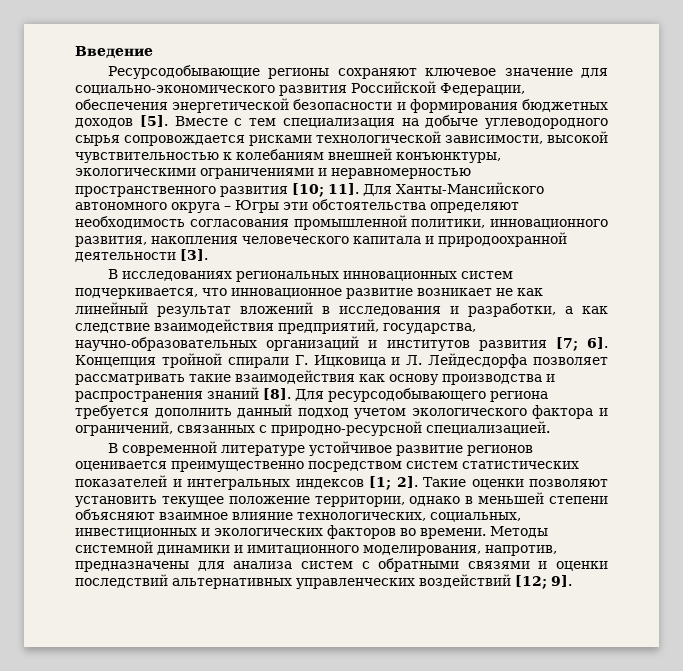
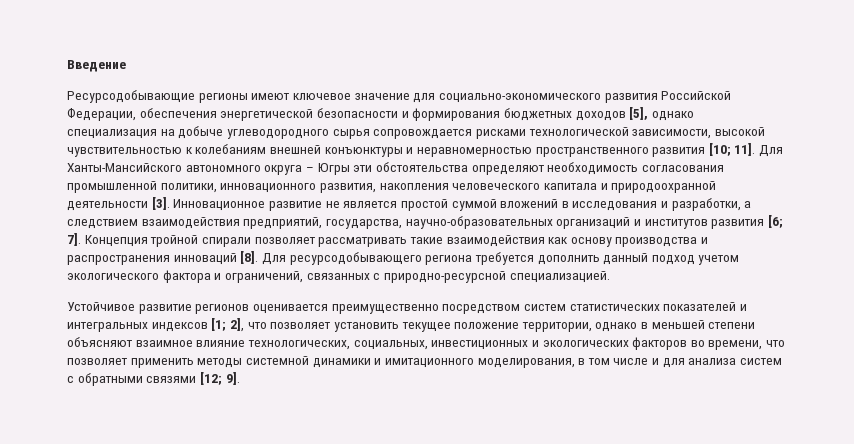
[337,68,417,79] сохраняют -> [251,93,290,100] имеют
[139,115,276,127] [5]. Вместе с тем -> [629,107,694,121] [5], однако
[396,152,501,163] [75,168,314,179] конъюнктуры, экологическими ограничениями -> [324,147,403,157] конъюнктуры
[108,269,514,282] [75,288,543,299] [75,302,231,317] // В исследованиях региональных инновационных систем подчеркивается, что инновационное развитие возникает не как линейный результат -> [173,199,497,211] Инновационное развитие не является простой суммой
[582,306,608,314] [75,323,150,333] как следствие -> [67,219,138,229] следствием
[555,337,608,351] [7; 6]. -> [767,215,783,228] [67,233,81,246] [6; 7].
[294,353,528,368] Г. Ицковица и Л. Лейдесдорфа -> (251, 242) none
[207,387,259,399] знаний -> [173,253,237,265] инноваций
[108,441,393,456] В современной литературе устойчивое -> [67,302,135,311] Устойчивое
[396,476,608,489] 2]. Такие оценки позволяют -> [229,318,331,332] 2], что позволяет
[420,526,548,539] времени. Методы -> [708,340,786,350] [67,358,243,368] времени, что позволяет применить методы
[485,545,557,556] [75,561,189,572] напротив, предназначены -> [578,358,660,365] в том числе и
[538,561,608,571] [75,574,511,589] и оценки последствий альтернативных управленческих воздействий -> (197, 379) none

